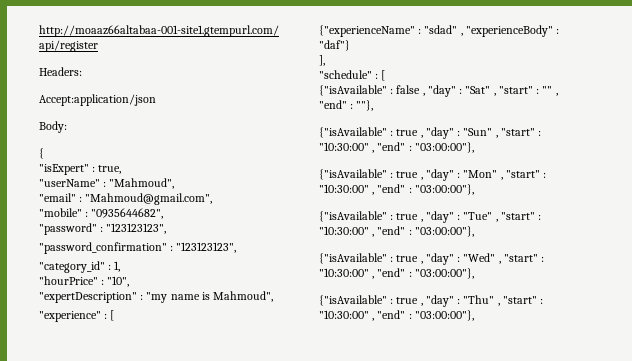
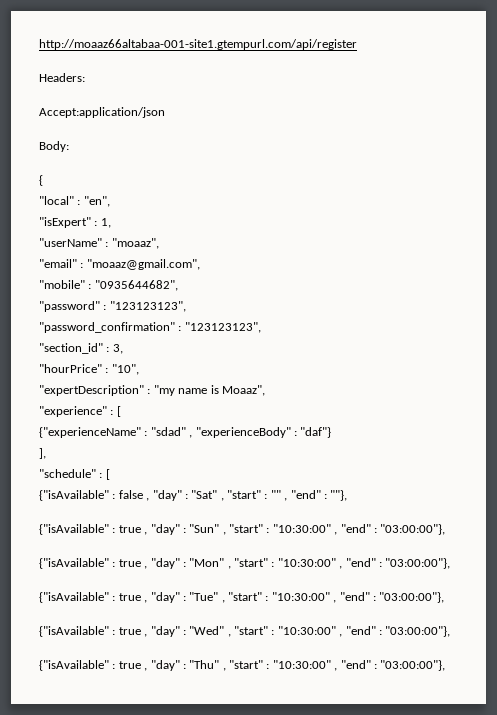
(44, 153) none -> [39,196,110,207] // "local" : "en",
[98,165,122,174] true, -> [100,218,111,228] 1,
[109,178,175,189] "Mahmoud", -> [111,238,159,249] "moaaz",
[85,193,213,205] "Mahmoud@gmail.com", -> [86,259,200,270] "moaaz@gmail.com",
[39,261,121,273] "category_id" : 1, -> [39,343,123,354] "section_id" : 3,
[213,291,274,302] Mahmoud", -> [221,385,265,396] Moaaz",

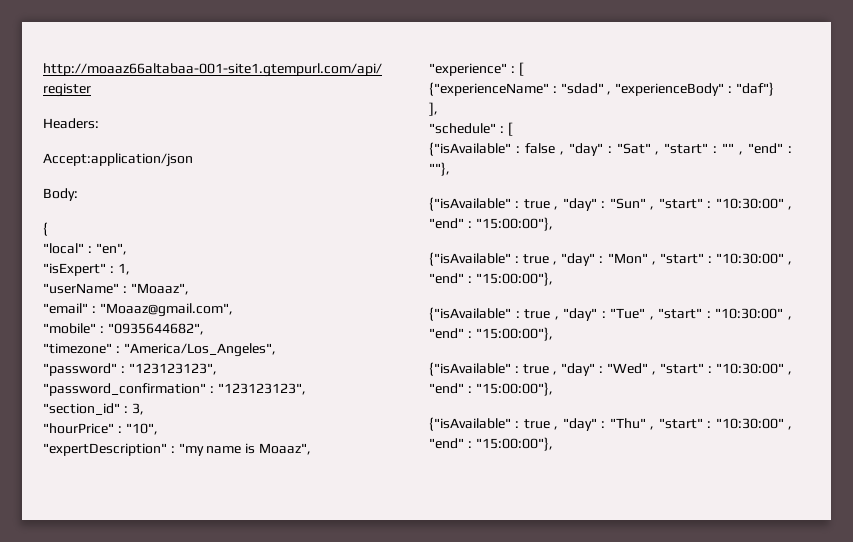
[111,238,159,249] "moaaz", -> [130,283,189,295] "Moaaz",
[86,259,200,270] "moaaz@gmail.com", -> [99,303,233,317] "Moaaz@gmail.com",
(178, 285) none -> [43,343,276,357] // "timezone" : "America/Los_Angeles",
[380,524,446,535] "03:00:00"}, -> [475,217,553,231] "15:00:00"},
[385,558,451,569] "03:00:00"}, -> [475,272,553,286] "15:00:00"},
[379,592,445,603] "03:00:00"}, -> [475,327,553,341] "15:00:00"},
[385,626,451,637] "03:00:00"}, -> [475,382,553,396] "15:00:00"},
[380,660,446,671] "03:00:00"}, -> [475,437,553,451] "15:00:00"},

